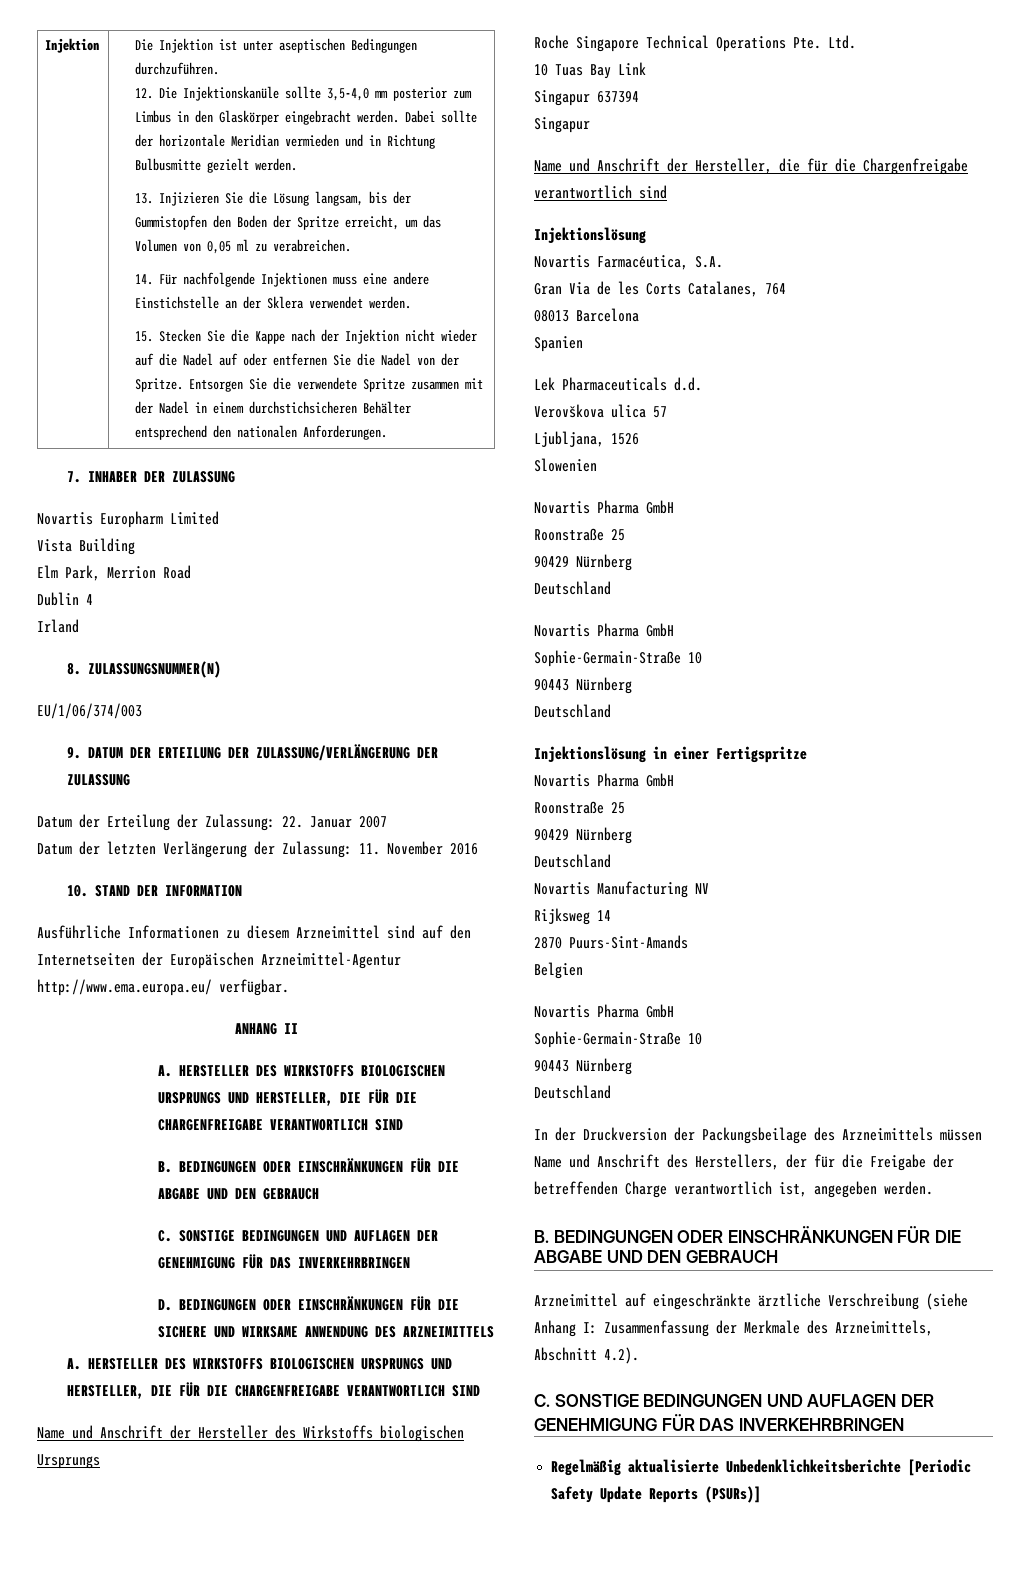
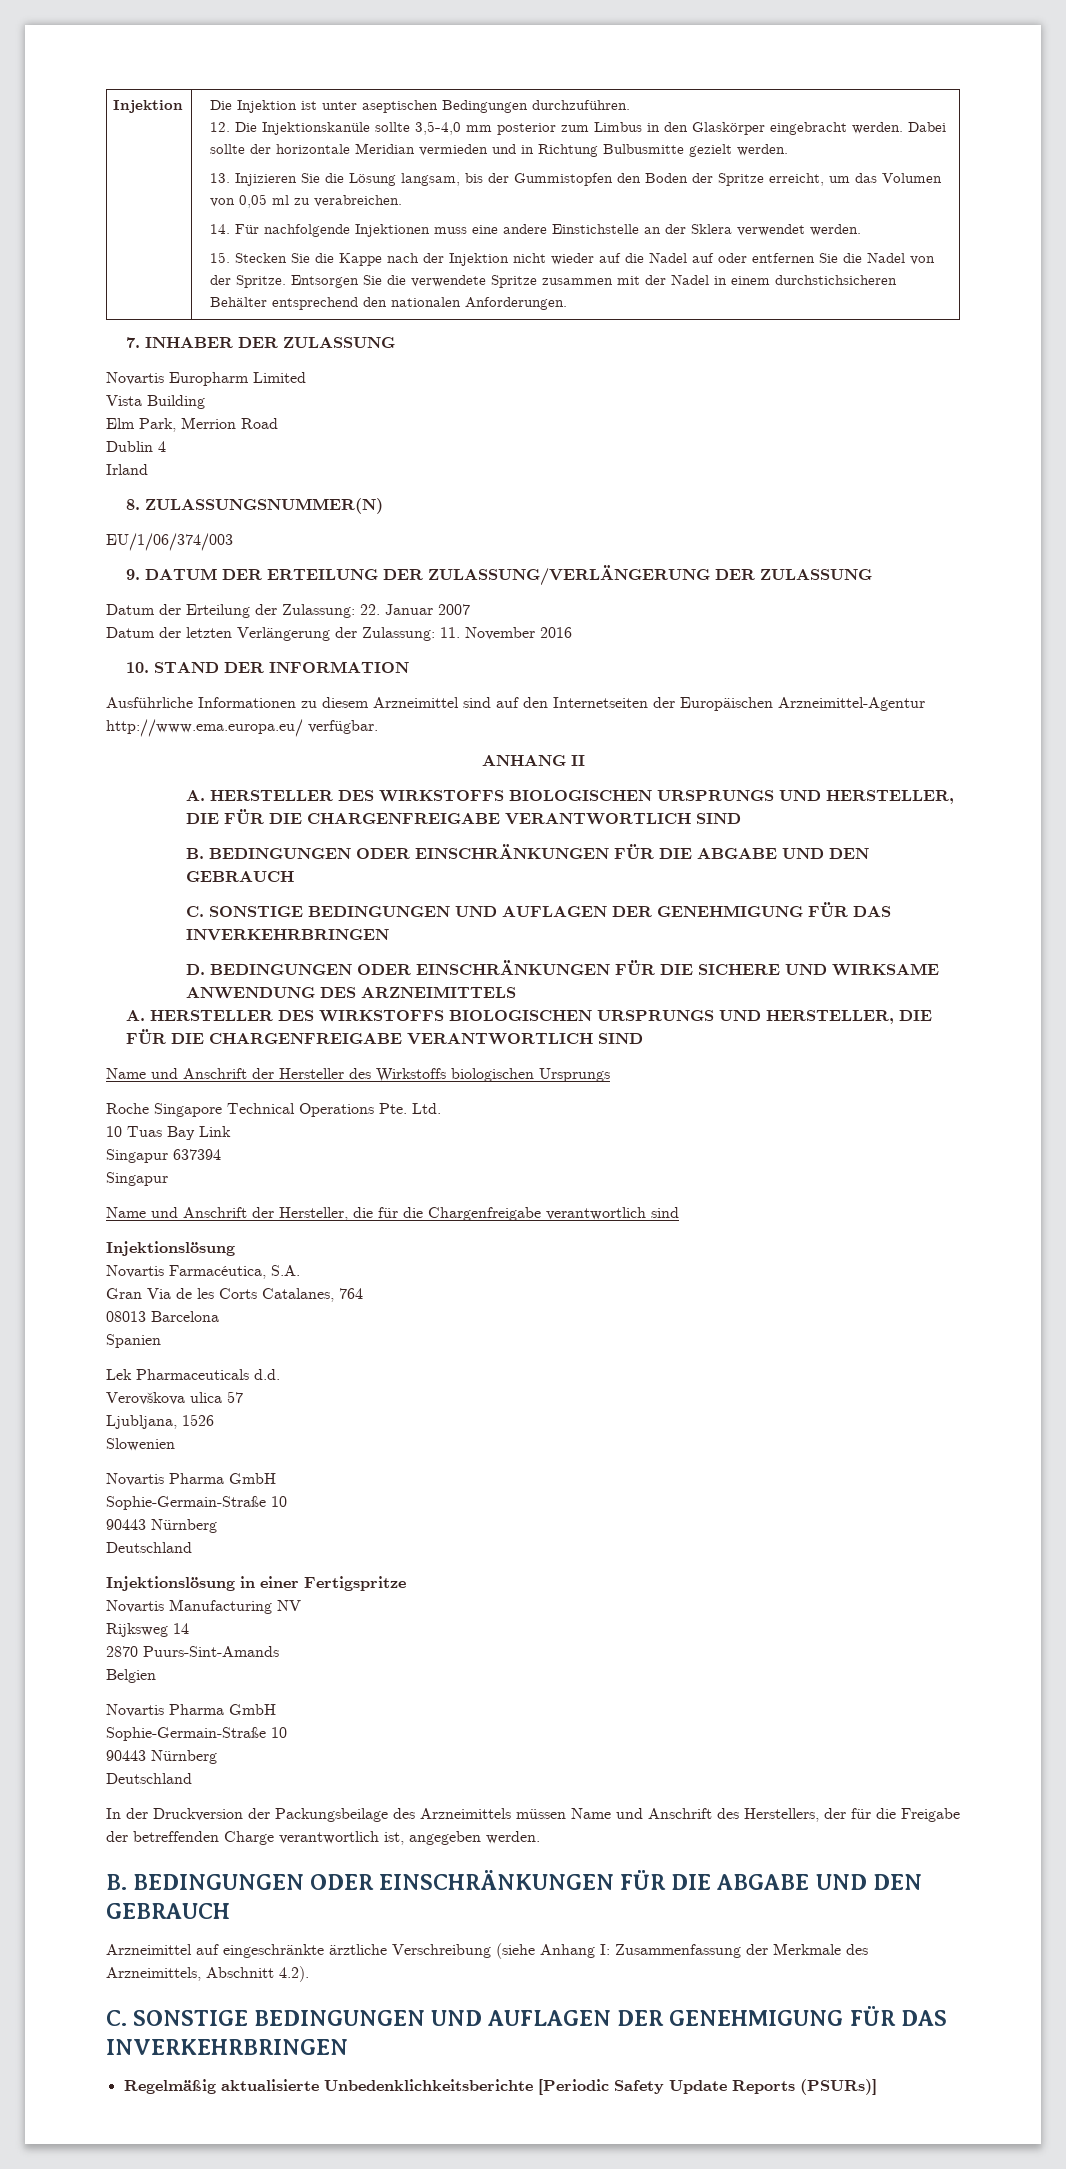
[534,528,625,541] [534,554,632,571] [534,581,611,595] [534,623,674,637] // Roonstraße 25 // 90429 Nürnberg // Deutschland // Novartis Pharma GmbH -> (276, 1478) none
[534,773,674,787] [534,801,625,814] [534,827,632,844] [534,854,611,868] // Novartis Pharma GmbH // Roonstraße 25 // 90429 Nürnberg // Deutschland -> (406, 1583) none

